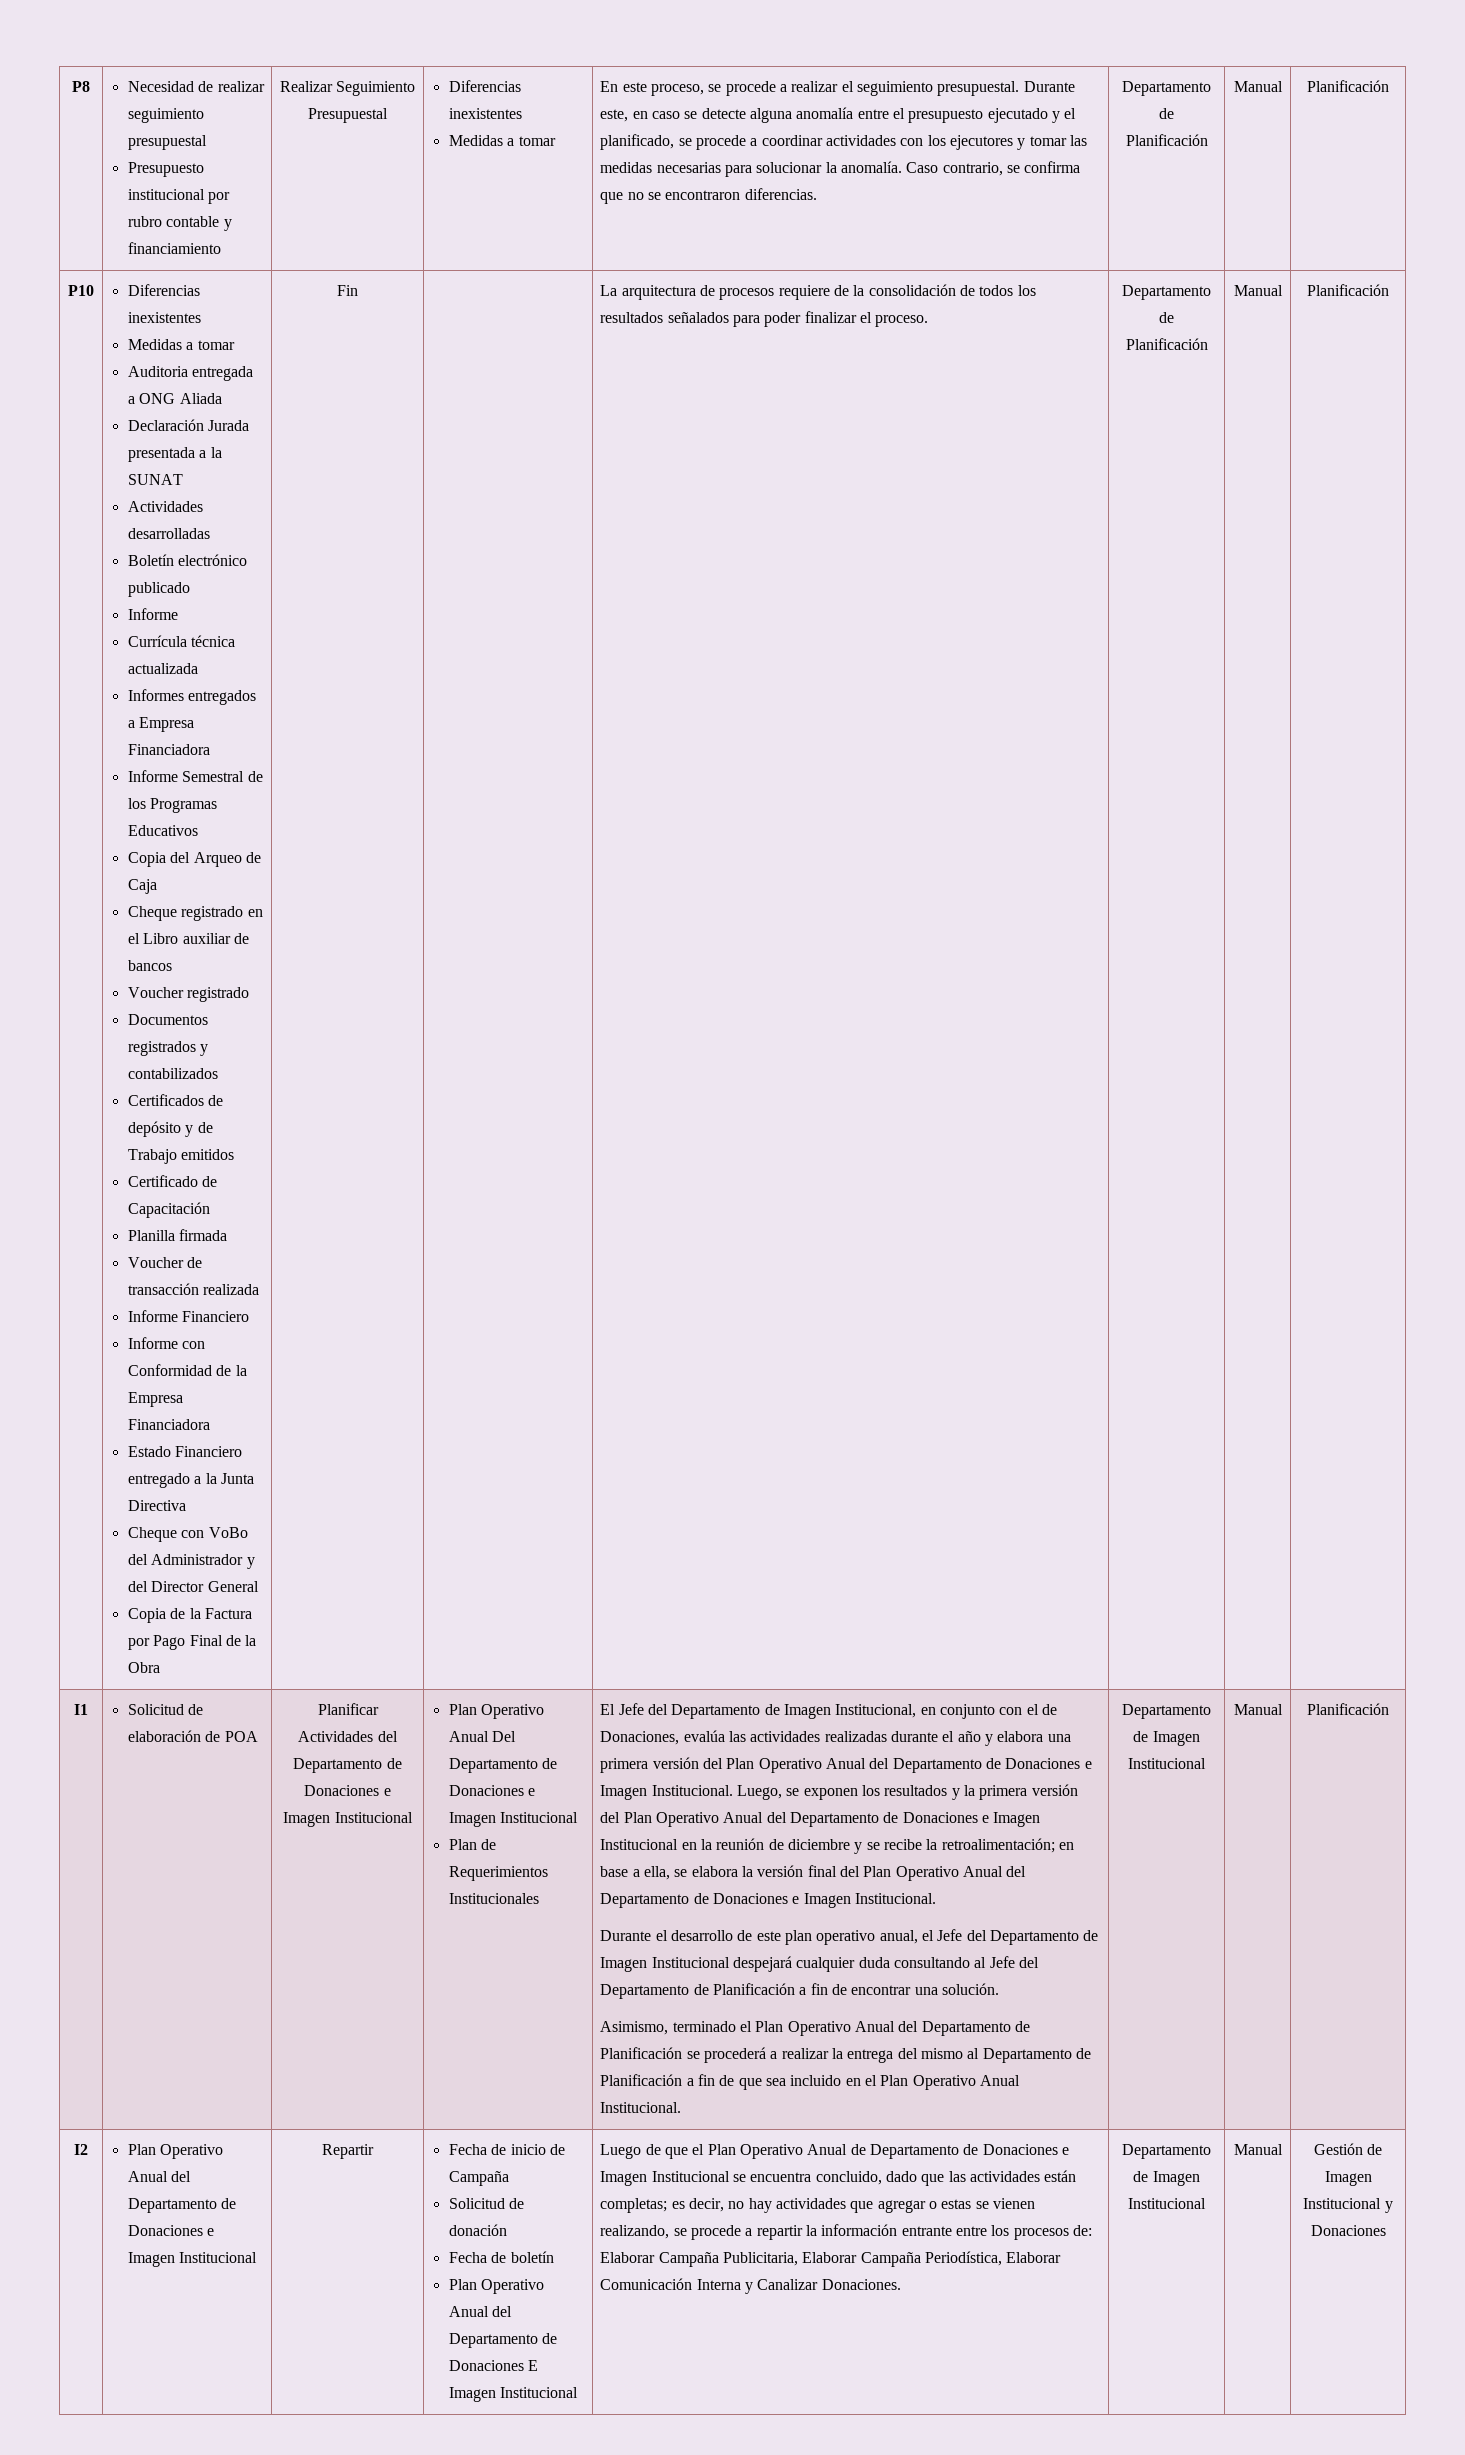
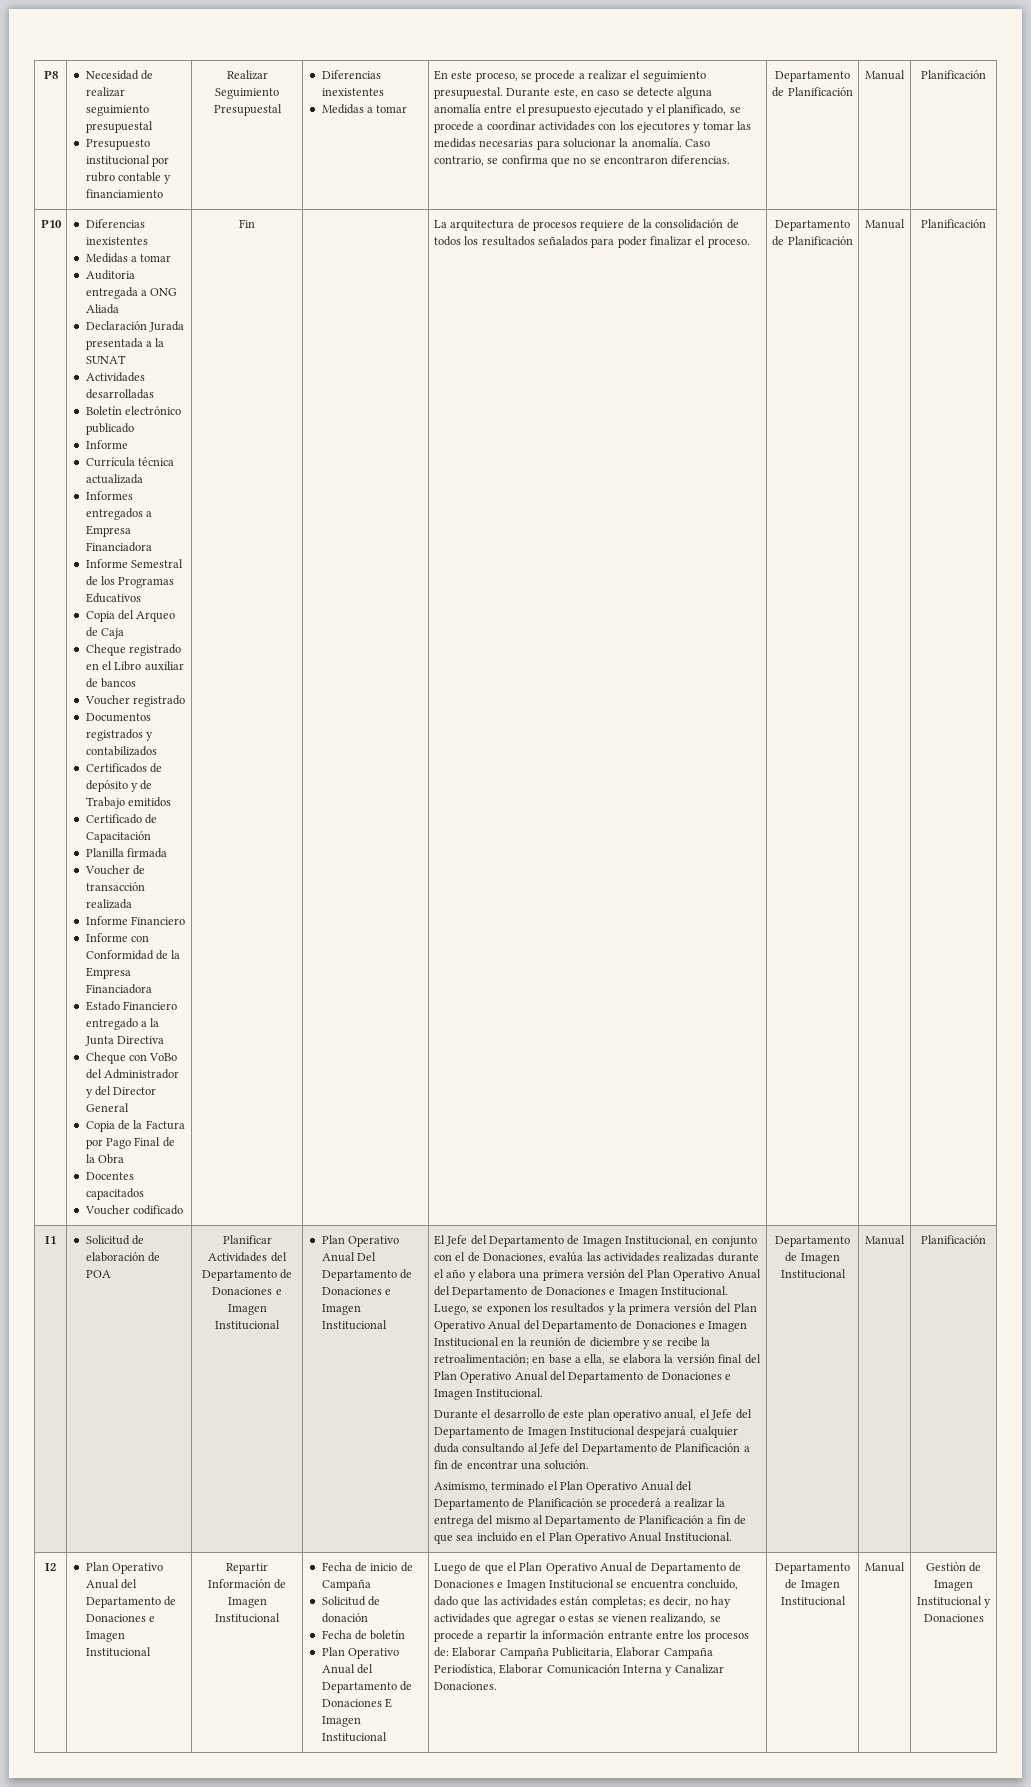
(160, 1667) none -> [85,1172,134,1180] [85,1188,144,1200] [84,1205,183,1215] // Docentes capacitados // Voucher codificado
[448,1839,497,1850] [448,1866,548,1881] [448,1893,539,1904] // Plan de Requerimientos Institucionales -> (387, 1325) none
(374, 2151) none -> [207,1579,287,1589] [227,1597,267,1608] [215,1613,280,1623] Información de Imagen Institucional

